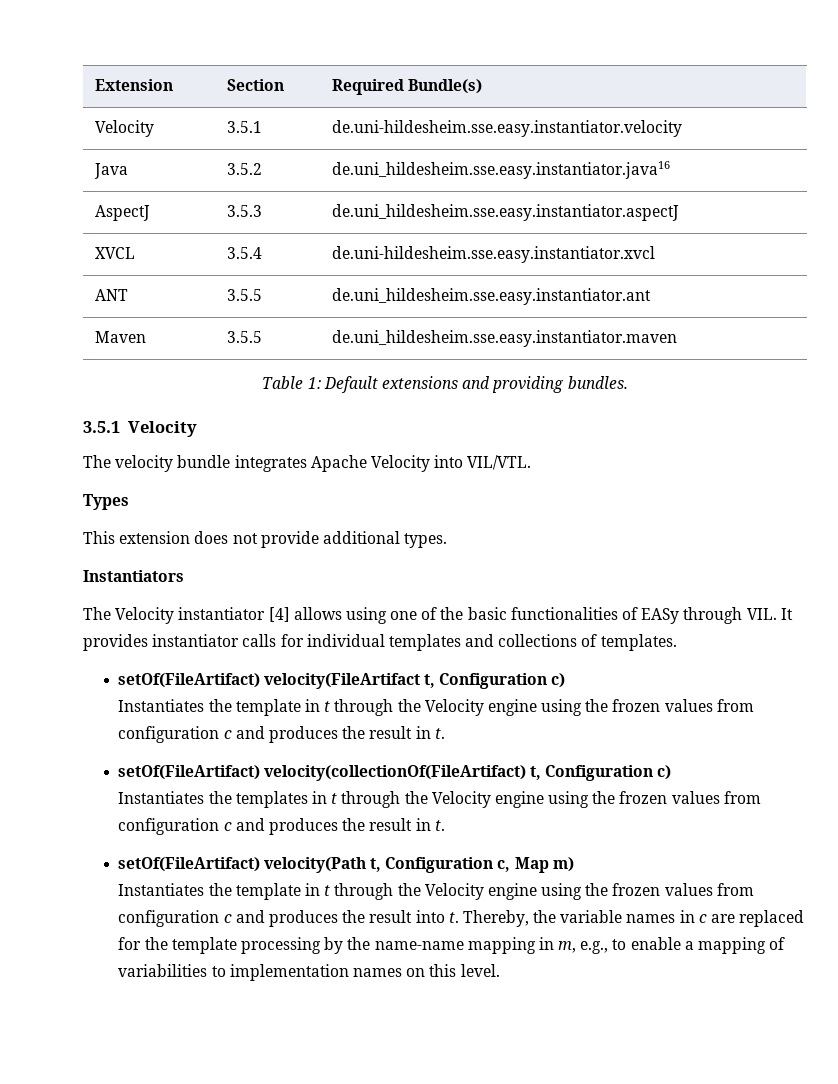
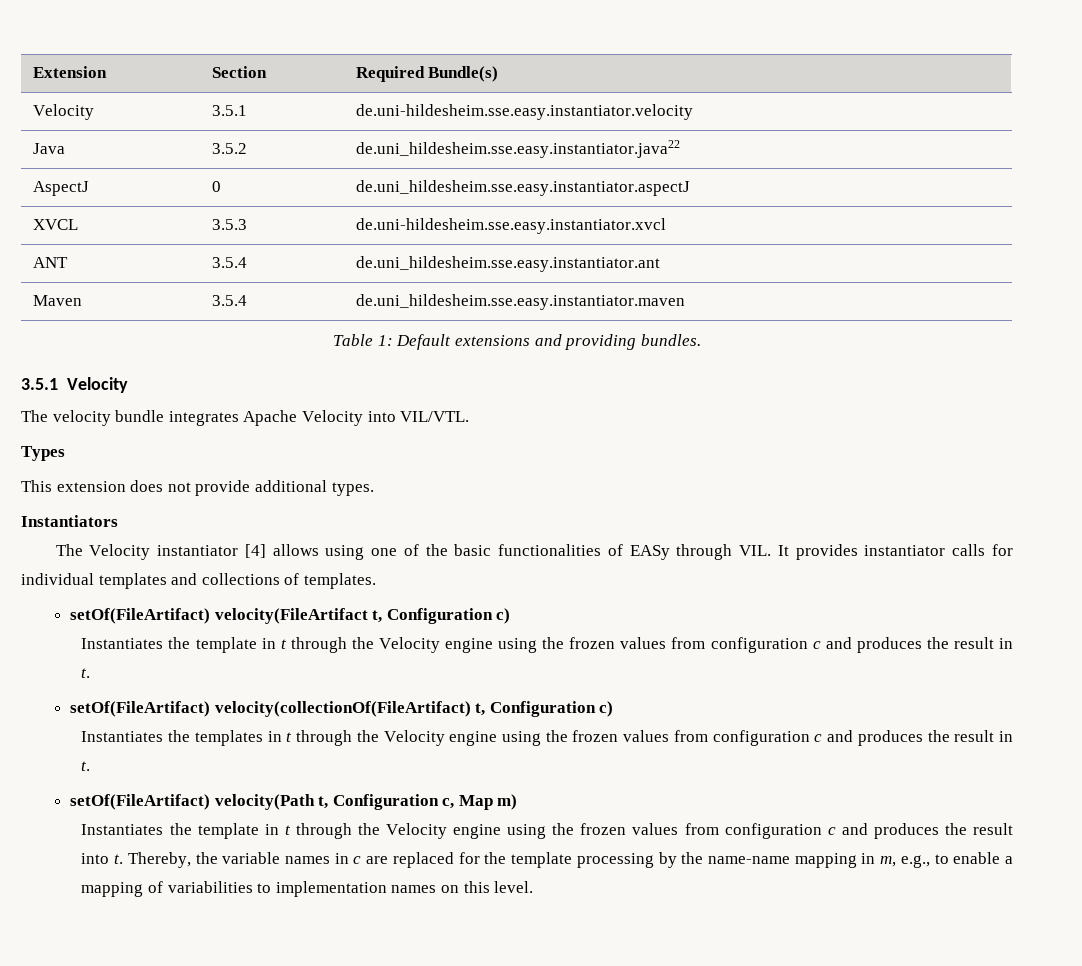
[331,161,670,179] de.uni_hildesheim.sse.easy.instantiator.java16 -> [355,140,680,158] de.uni_hildesheim.sse.easy.instantiator.java22
[226,205,262,217] 3.5.3 -> [211,181,221,192] 0
[226,247,262,259] 3.5.4 -> [211,219,247,230] 3.5.3
[226,289,262,301] 3.5.5 -> [211,257,247,268] 3.5.4
[226,331,262,343] 3.5.5 -> [211,295,247,306] 3.5.4

